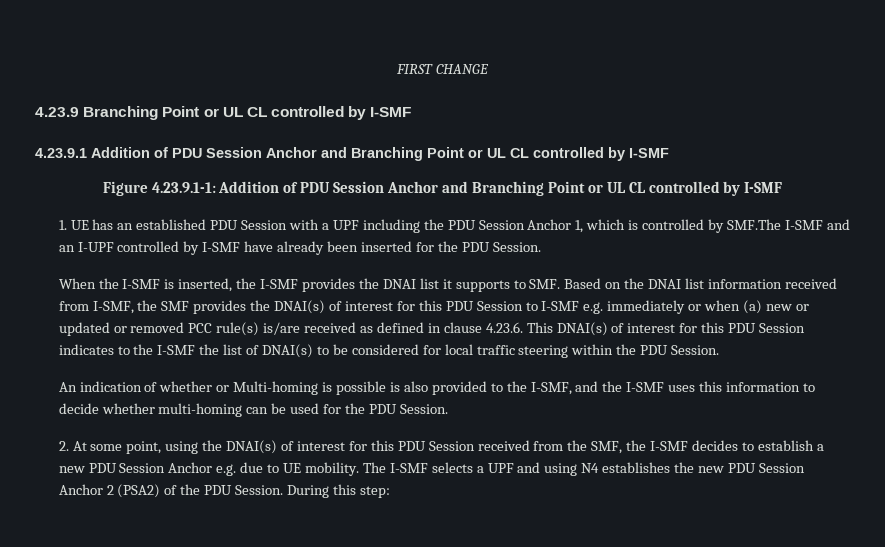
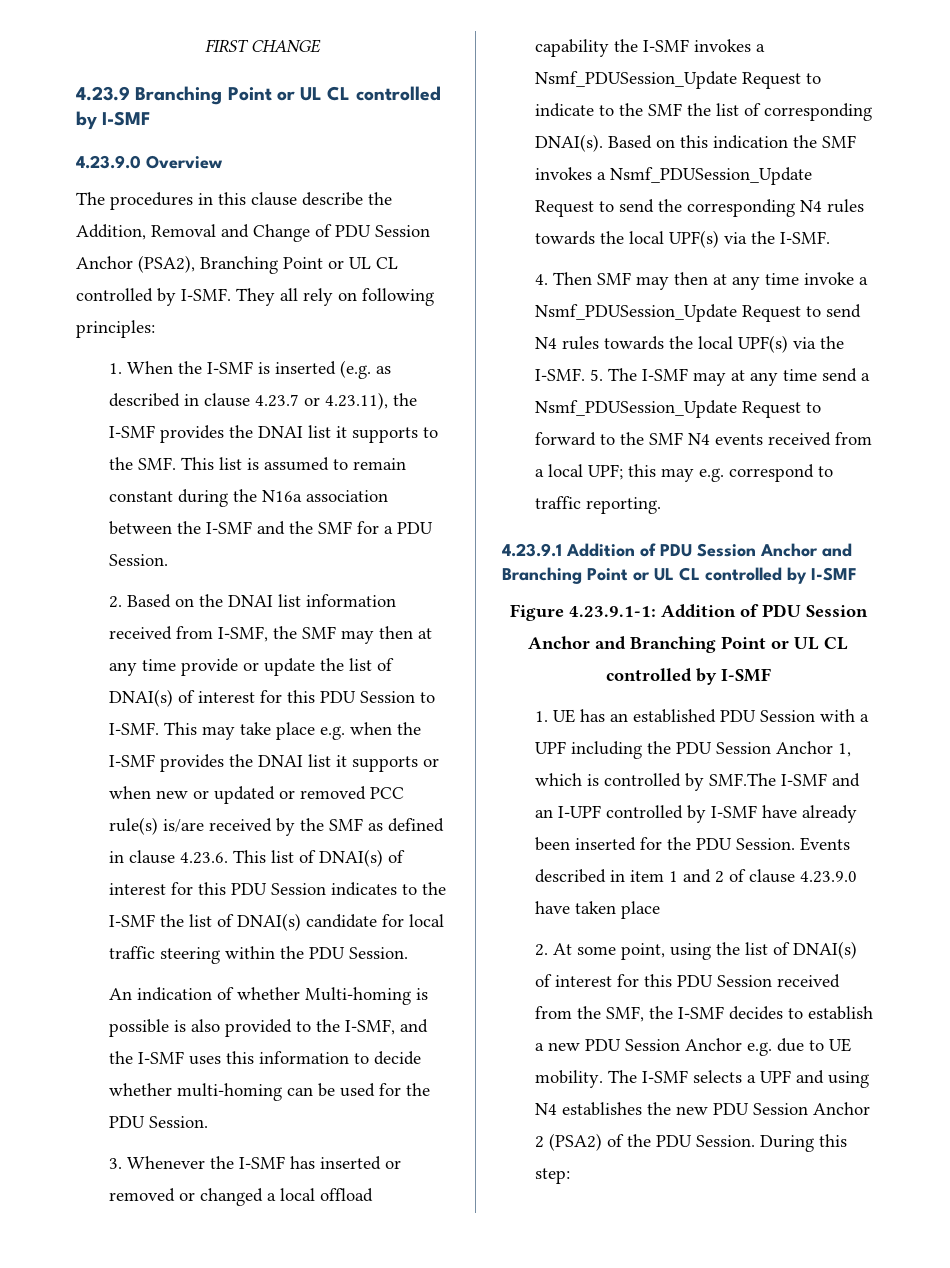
(412, 112) none -> [76,155,223,169] [76,192,392,210] [76,224,430,242] [76,255,398,274] [76,288,434,306] [76,320,155,338] [108,360,391,379] [108,392,417,410] [108,425,438,443] [108,457,406,471] [108,489,388,507] [108,521,433,535] [108,554,168,566] [108,594,396,608] [108,626,432,644] [108,658,394,676] [108,689,435,707] [108,722,421,740] [108,754,439,772] [108,786,404,804] [108,817,444,836] [108,849,405,867] [108,882,446,896] [108,913,444,931] [108,946,408,964] [108,987,428,1005] [108,1019,428,1037] [108,1051,421,1065] [108,1083,430,1101] [108,1116,208,1128] [108,1156,401,1170] [108,1188,373,1206] [534,39,765,57] [534,71,821,89] [534,103,872,121] [534,134,856,152] [534,167,812,185] [534,199,864,217] [534,230,830,248] [534,272,868,290] [534,304,861,322] [534,335,844,353] [534,368,870,386] [534,400,821,418] [534,432,872,446] [534,464,833,482] [534,496,661,514] // 4.23.9.0 Overview // The procedures in this clause describe the Addition, Removal and Change of PDU Session Anchor (PSA2), Branching Point or UL CL controlled by I-SMF. They all rely on following principles: // 1. When the I-SMF is inserted (e.g. as described in clause 4.23.7 or 4.23.11), the I-SMF provides the DNAI list it supports to the SMF. This list is assumed to remain constant during the N16a association between the I-SMF and the SMF for a PDU Session. // 2. Based on the DNAI list information received from I-SMF, the SMF may then at any time provide or update the list of DNAI(s) of interest for this PDU Session to I-SMF. This may take place e.g. when the I-SMF provides the DNAI list it supports or when new or updated or removed PCC rule(s) is/are received by the SMF as defined in clause 4.23.6. This list of DNAI(s) of interest for this PDU Session indicates to the I-SMF the list of DNAI(s) candidate for local traffic steering within the PDU Session. // An indication of whether Multi-homing is possible is also provided to the I-SMF, and the I-SMF uses this information to decide whether multi-homing can be used for the PDU Session. // 3. Whenever the I-SMF has inserted or removed or changed a local offload capability the I-SMF invokes a Nsmf_PDUSession_Update Request to indicate to the SMF the list of corresponding DNAI(s). Based on this indication the SMF invokes a Nsmf_PDUSession_Update Request to send the corresponding N4 rules towards the local UPF(s) via the I-SMF. // 4. Then SMF may then at any time invoke a Nsmf_PDUSession_Update Request to send N4 rules towards the local UPF(s) via the I-SMF. 5. The I-SMF may at any time send a Nsmf_PDUSession_Update Request to forward to the SMF N4 events received from a local UPF; this may e.g. correspond to traffic reporting.
[58,278,837,292] [58,300,809,314] [58,322,806,336] [58,344,720,358] [58,381,815,395] [58,403,448,417] // When the I-SMF is inserted, the I-SMF provides the DNAI list it supports to SMF. Based on the DNAI list information received from I-SMF, the SMF provides the DNAI(s) of interest for this PDU Session to I-SMF e.g. immediately or when (a) new or updated or removed PCC rule(s) is/are received as defined in clause 4.23.6. This DNAI(s) of interest for this PDU Session indicates to the I-SMF the list of DNAI(s) to be considered for local traffic steering within the PDU Session. // An indication of whether or Multi-homing is possible is also provided to the I-SMF, and the I-SMF uses this information to decide whether multi-homing can be used for the PDU Session. -> [799,837,850,851] [534,869,857,883] [534,901,660,919] Events described in item 1 and 2 of clause 4.23.9.0 have taken place
(223, 445) none -> [744,942,790,955] list of

